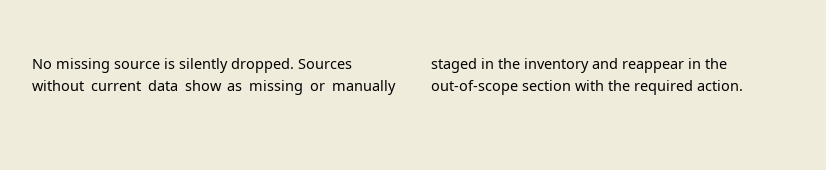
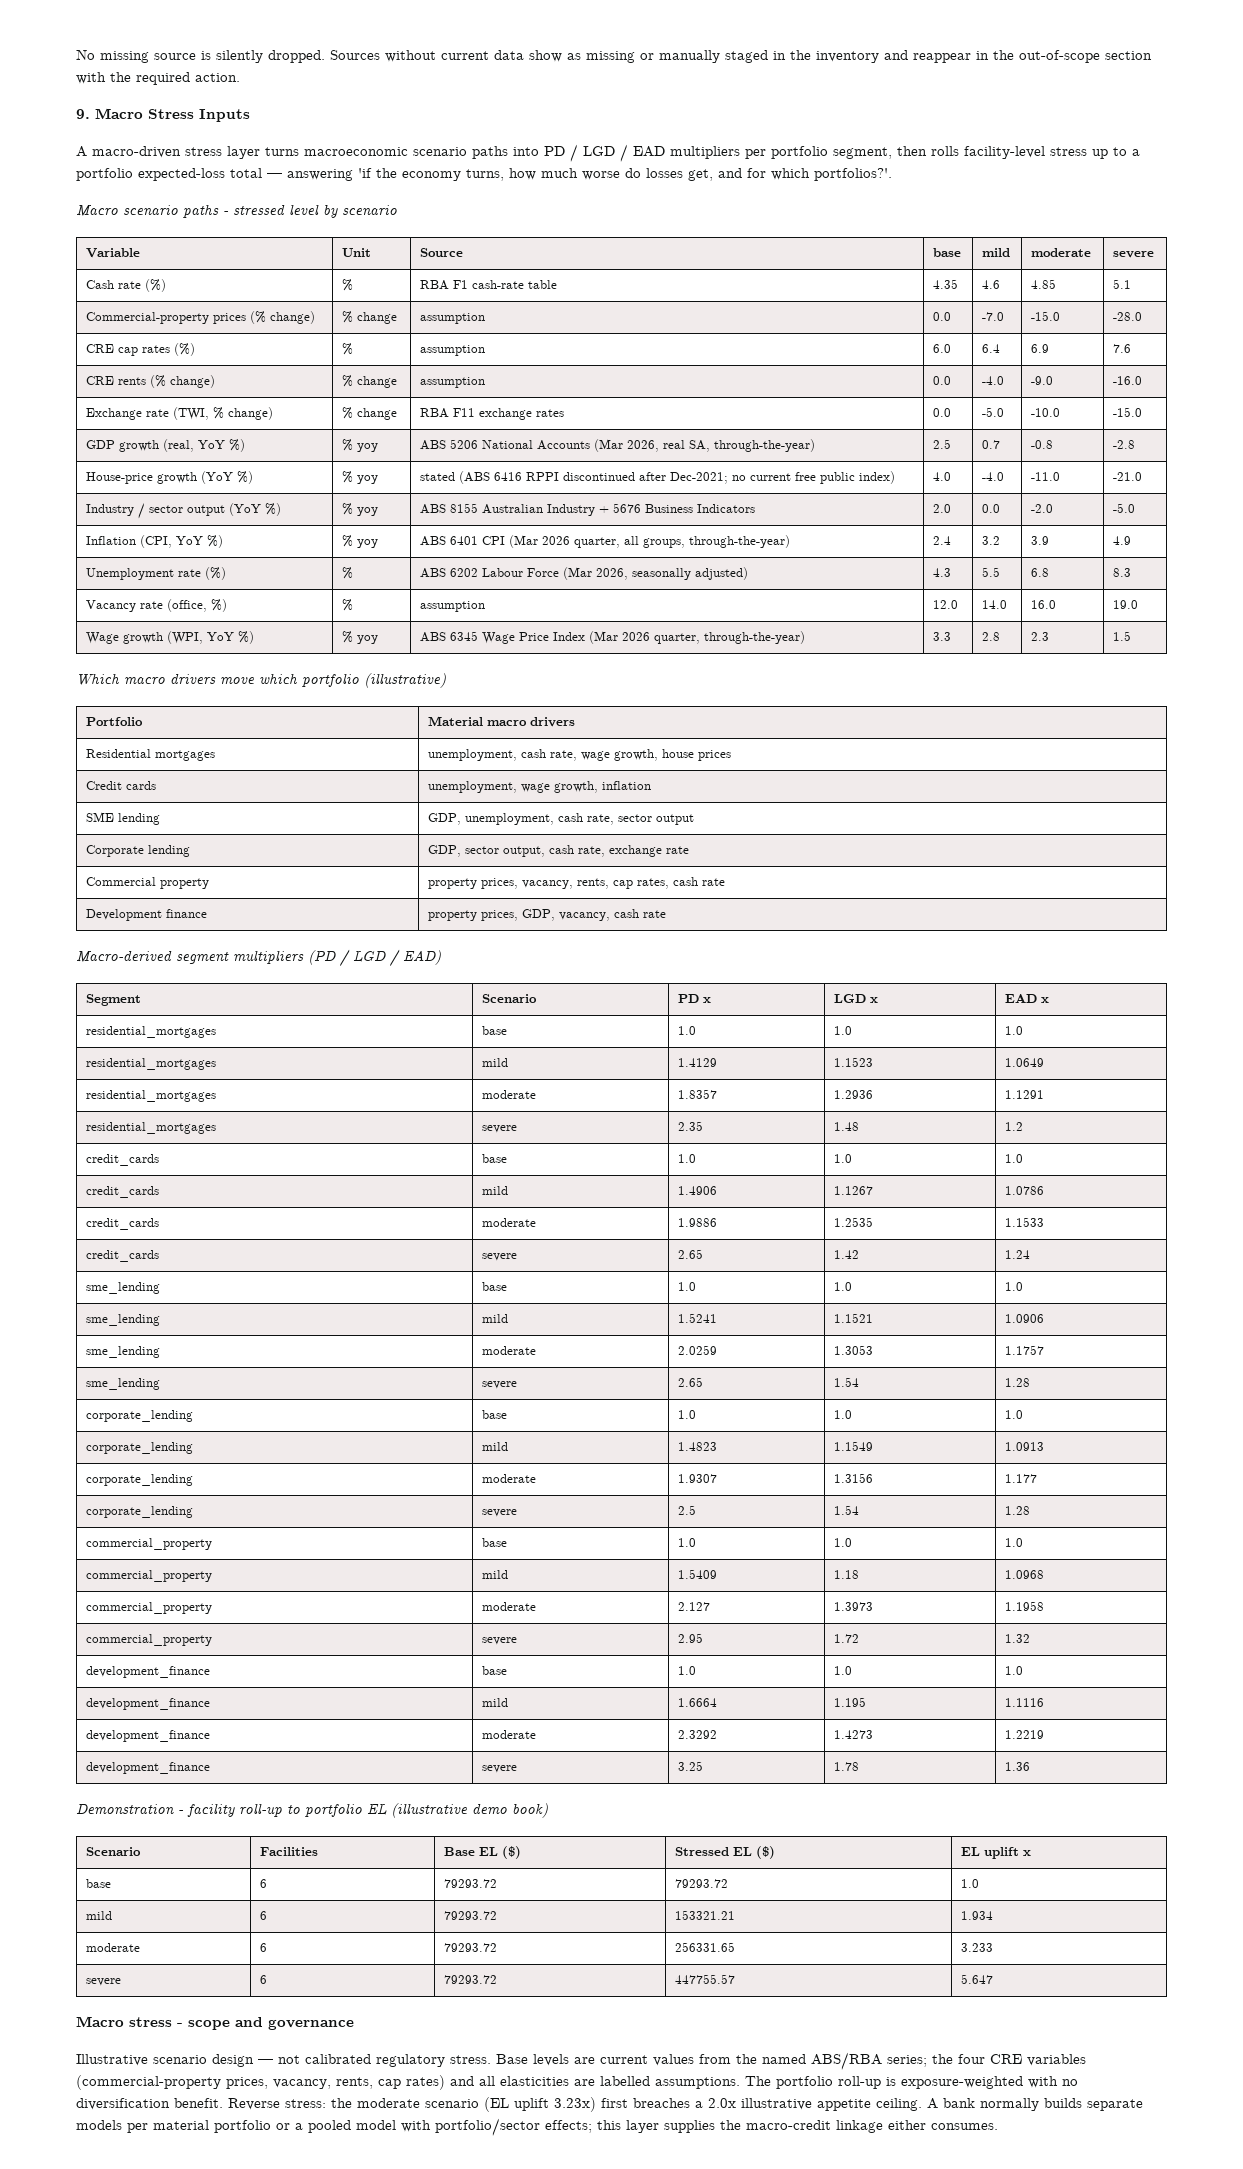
(743, 85) none -> [76,108,250,122] [76,144,1140,162] [76,168,892,181] [76,204,397,218] [85,248,140,258] [341,248,371,257] [419,248,463,257] [932,248,961,257] [981,248,1010,257] [1030,248,1091,257] [1112,251,1154,258] [85,279,166,292] [341,279,353,291] [419,280,557,290] [932,279,958,289] [981,280,1000,289] [1030,279,1056,289] [1112,279,1131,289] [85,311,315,324] [341,311,397,324] [419,313,485,324] [932,312,951,321] [981,312,1004,321] [1030,311,1060,321] [1112,312,1142,321] [85,343,195,356] [341,343,353,355] [419,345,485,356] [932,344,951,353] [981,344,1000,353] [1030,344,1049,353] [1112,344,1131,353] [85,375,215,388] [341,375,397,388] [419,377,485,388] [932,376,951,385] [981,376,1004,385] [1030,376,1053,385] [1112,376,1142,385] [85,407,273,420] [341,407,397,420] [419,408,564,420] [932,408,951,417] [981,407,1004,417] [1030,408,1060,417] [1112,407,1142,417] [85,439,245,452] [341,439,378,452] [419,439,815,452] [932,439,951,449] [981,440,1000,449] [1030,440,1053,449] [1112,440,1135,449] [85,471,253,484] [341,471,378,484] [419,471,895,484] [932,472,951,481] [981,472,1004,481] [1030,472,1060,481] [1112,472,1142,481] [85,503,281,519] [341,503,378,516] [419,503,755,516] [932,504,951,513] [981,504,1000,513] [1030,504,1053,513] [1112,503,1135,513] [85,535,223,548] [341,535,378,548] [419,535,790,548] [932,536,951,545] [981,536,1000,545] [1030,536,1049,545] [1112,536,1131,545] [85,567,226,580] [341,567,353,579] [419,567,748,580] [932,568,951,577] [981,567,1000,577] [1030,568,1049,577] [1112,568,1131,577] [85,599,227,612] [341,599,353,611] [419,601,485,612] [932,600,958,609] [981,600,1007,609] [1030,600,1056,609] [1112,600,1138,609] [85,631,254,644] [341,631,378,644] [419,631,805,644] [932,632,951,641] [981,632,1000,641] [1030,632,1049,641] [1112,631,1131,641] [76,673,446,688] [85,717,143,726] [427,716,575,727] [85,749,215,761] [427,749,731,761] [85,781,156,790] [427,781,651,793] [85,812,160,825] [427,813,694,825] [85,845,190,857] [427,845,689,857] [85,877,209,889] [427,877,725,889] [85,909,207,921] [427,909,666,921] [76,949,441,967] [85,994,141,1006] [481,994,537,1003] [677,994,711,1003] [833,994,878,1003] [1004,994,1049,1003] [85,1026,216,1038] [481,1026,507,1035] [677,1026,696,1035] [833,1026,852,1035] [1004,1026,1023,1035] [85,1058,216,1070] [481,1058,508,1067] [677,1058,717,1067] [833,1057,873,1067] [1004,1058,1044,1067] [85,1090,216,1102] [481,1090,536,1099] [677,1089,717,1099] [833,1090,873,1099] [1004,1090,1044,1099] [85,1122,216,1134] [481,1125,517,1133] [677,1121,703,1131] [833,1122,859,1131] [1004,1122,1023,1131] [85,1154,159,1166] [481,1154,507,1163] [677,1154,696,1163] [833,1154,852,1163] [1004,1154,1023,1163] [85,1186,159,1198] [481,1186,508,1195] [677,1186,717,1195] [833,1186,873,1195] [1004,1186,1044,1195] [85,1218,159,1230] [481,1218,536,1227] [677,1218,717,1227] [833,1217,873,1227] [1004,1217,1044,1227] [85,1250,159,1262] [481,1253,517,1261] [677,1249,703,1259] [833,1250,859,1259] [1004,1250,1030,1259] [85,1282,160,1294] [481,1282,507,1291] [677,1282,696,1291] [833,1282,852,1291] [1004,1282,1023,1291] [85,1314,160,1326] [481,1314,508,1323] [677,1313,717,1323] [833,1313,873,1323] [1004,1314,1044,1323] [85,1346,160,1358] [481,1346,536,1355] [677,1345,717,1355] [833,1345,873,1355] [1004,1345,1044,1355] [85,1378,160,1390] [481,1381,517,1389] [677,1377,703,1387] [833,1377,859,1387] [1004,1378,1030,1387] [85,1410,193,1422] [481,1410,507,1419] [677,1410,696,1419] [833,1410,852,1419] [1004,1410,1023,1419] [85,1442,193,1454] [481,1442,508,1451] [677,1442,717,1451] [833,1441,873,1451] [1004,1442,1044,1451] [85,1474,193,1486] [481,1474,536,1483] [677,1474,717,1483] [833,1473,873,1483] [1004,1474,1037,1483] [85,1506,193,1518] [481,1509,517,1517] [677,1505,696,1515] [833,1505,859,1515] [1004,1506,1030,1515] [85,1538,212,1550] [481,1538,507,1547] [677,1538,696,1547] [833,1538,852,1547] [1004,1538,1023,1547] [85,1570,212,1582] [481,1570,508,1579] [677,1569,717,1579] [833,1570,859,1579] [1004,1570,1044,1579] [85,1602,212,1614] [481,1602,536,1611] [677,1602,710,1611] [833,1602,873,1611] [1004,1601,1044,1611] [85,1634,212,1646] [481,1637,517,1645] [677,1633,703,1643] [833,1634,859,1643] [1004,1634,1030,1643] [85,1666,210,1678] [481,1666,507,1675] [677,1666,696,1675] [833,1666,852,1675] [1004,1666,1023,1675] [85,1698,210,1710] [481,1698,508,1707] [677,1698,717,1707] [833,1697,866,1707] [1004,1698,1044,1707] [85,1730,210,1742] [481,1730,536,1739] [677,1730,717,1739] [833,1730,873,1739] [1004,1730,1044,1739] [85,1762,210,1774] [481,1765,517,1773] [677,1761,703,1771] [833,1762,859,1771] [1004,1762,1030,1771] [76,1803,548,1818] [85,1847,141,1856] [259,1847,318,1856] [443,1846,521,1859] [674,1846,775,1859] [960,1847,1031,1859] [85,1879,111,1888] [259,1879,267,1888] [443,1879,497,1888] [674,1879,728,1888] [960,1879,979,1888] [85,1911,112,1920] [259,1911,267,1920] [443,1911,497,1920] [674,1910,735,1920] [960,1911,993,1920] [85,1943,140,1952] [259,1943,267,1952] [443,1943,497,1952] [674,1942,735,1952] [960,1943,993,1952] [85,1978,121,1986] [259,1975,267,1984] [443,1975,497,1984] [674,1974,735,1984] [960,1974,993,1984] [76,2016,354,2030] [76,2052,1086,2070] [76,2075,1078,2090] [76,2097,1143,2112] [76,2118,998,2136] // 9. Macro Stress Inputs // A macro-driven stress layer turns macroeconomic scenario paths into PD / LGD / EAD multipliers per portfolio segment, then rolls facility-level stress up to a portfolio expected-loss total — answering 'if the economy turns, how much worse do losses get, and for which portfolios?'. // Macro scenario paths - stressed level by scenario // Variable | Unit | Source | base | mild | moderate | severe // Cash rate (%) | % | RBA F1 cash-rate table | 4.35 | 4.6 | 4.85 | 5.1 // Commercial-property prices (% change) | % change | assumption | 0.0 | -7.0 | -15.0 | -28.0 // CRE cap rates (%) | % | assumption | 6.0 | 6.4 | 6.9 | 7.6 // CRE rents (% change) | % change | assumption | 0.0 | -4.0 | -9.0 | -16.0 // Exchange rate (TWI, % change) | % change | RBA F11 exchange rates | 0.0 | -5.0 | -10.0 | -15.0 // GDP growth (real, YoY %) | % yoy | ABS 5206 National Accounts (Mar 2026, real SA, through-the-year) | 2.5 | 0.7 | -0.8 | -2.8 // House-price growth (YoY %) | % yoy | stated (ABS 6416 RPPI discontinued after Dec-2021; no current free public index) | 4.0 | -4.0 | -11.0 | -21.0 // Industry / sector output (YoY %) | % yoy | ABS 8155 Australian Industry + 5676 Business Indicators | 2.0 | 0.0 | -2.0 | -5.0 // Inflation (CPI, YoY %) | % yoy | ABS 6401 CPI (Mar 2026 quarter, all groups, through-the-year) | 2.4 | 3.2 | 3.9 | 4.9 // Unemployment rate (%) | % | ABS 6202 Labour Force (Mar 2026, seasonally adjusted) | 4.3 | 5.5 | 6.8 | 8.3 // Vacancy rate (office, %) | % | assumption | 12.0 | 14.0 | 16.0 | 19.0 // Wage growth (WPI, YoY %) | % yoy | ABS 6345 Wage Price Index (Mar 2026 quarter, through-the-year) | 3.3 | 2.8 | 2.3 | 1.5 // Which macro drivers move which portfolio (illustrative) // Portfolio | Material macro drivers // Residential mortgages | unemployment, cash rate, wage growth, house prices // Credit cards | unemployment, wage growth, inflation // SME lending | GDP, unemployment, cash rate, sector output // Corporate lending | GDP, sector output, cash rate, exchange rate // Commercial property | property prices, vacancy, rents, cap rates, cash rate // Development finance | property prices, GDP, vacancy, cash rate // Macro-derived segment multipliers (PD / LGD / EAD) // Segment | Scenario | PD x | LGD x | EAD x // residential_mortgages | base | 1.0 | 1.0 | 1.0 // residential_mortgages | mild | 1.4129 | 1.1523 | 1.0649 // residential_mortgages | moderate | 1.8357 | 1.2936 | 1.1291 // residential_mortgages | severe | 2.35 | 1.48 | 1.2 // credit_cards | base | 1.0 | 1.0 | 1.0 // credit_cards | mild | 1.4906 | 1.1267 | 1.0786 // credit_cards | moderate | 1.9886 | 1.2535 | 1.1533 // credit_cards | severe | 2.65 | 1.42 | 1.24 // sme_lending | base | 1.0 | 1.0 | 1.0 // sme_lending | mild | 1.5241 | 1.1521 | 1.0906 // sme_lending | moderate | 2.0259 | 1.3053 | 1.1757 // sme_lending | severe | 2.65 | 1.54 | 1.28 // corporate_lending | base | 1.0 | 1.0 | 1.0 // corporate_lending | mild | 1.4823 | 1.1549 | 1.0913 // corporate_lending | moderate | 1.9307 | 1.3156 | 1.177 // corporate_lending | severe | 2.5 | 1.54 | 1.28 // commercial_property | base | 1.0 | 1.0 | 1.0 // commercial_property | mild | 1.5409 | 1.18 | 1.0968 // commercial_property | moderate | 2.127 | 1.3973 | 1.1958 // commercial_property | severe | 2.95 | 1.72 | 1.32 // development_finance | base | 1.0 | 1.0 | 1.0 // development_finance | mild | 1.6664 | 1.195 | 1.1116 // development_finance | moderate | 2.3292 | 1.4273 | 1.2219 // development_finance | severe | 3.25 | 1.78 | 1.36 // Demonstration - facility roll-up to portfolio EL (illustrative demo book) // Scenario | Facilities | Base EL ($) | Stressed EL ($) | EL uplift x // base | 6 | 79293.72 | 79293.72 | 1.0 // mild | 6 | 79293.72 | 153321.21 | 1.934 // moderate | 6 | 79293.72 | 256331.65 | 3.233 // severe | 6 | 79293.72 | 447755.57 | 5.647 // Macro stress - scope and governance // Illustrative scenario design — not calibrated regulatory stress. Base levels are current values from the named ABS/RBA series; the four CRE variables (commercial-property prices, vacancy, rents, cap rates) and all elasticities are labelled assumptions. The portfolio roll-up is exposure-weighted with no diversification benefit. Reverse stress: the moderate scenario (EL uplift 3.23x) first breaches a 2.0x illustrative appetite ceiling. A bank normally builds separate models per material portfolio or a pooled model with portfolio/sector effects; this layer supplies the macro-credit linkage either consumes.

